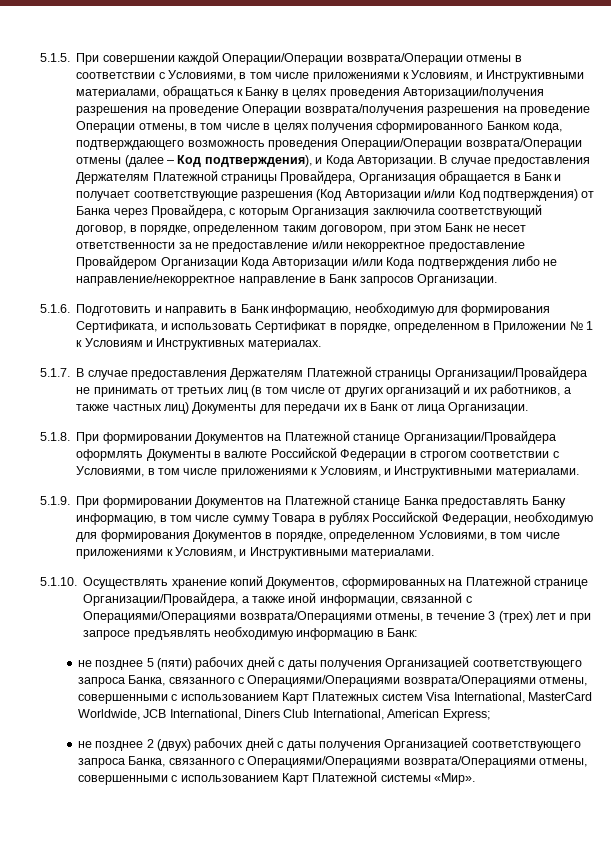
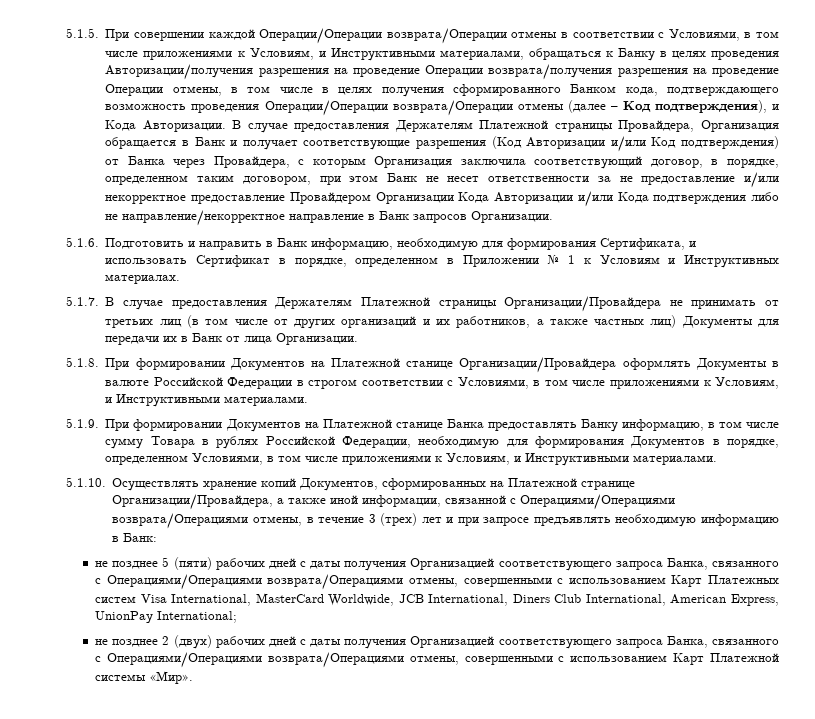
[442,709,490,721] Express; -> [731,594,780,606] [95,611,238,623] Express, UnionPay International;

